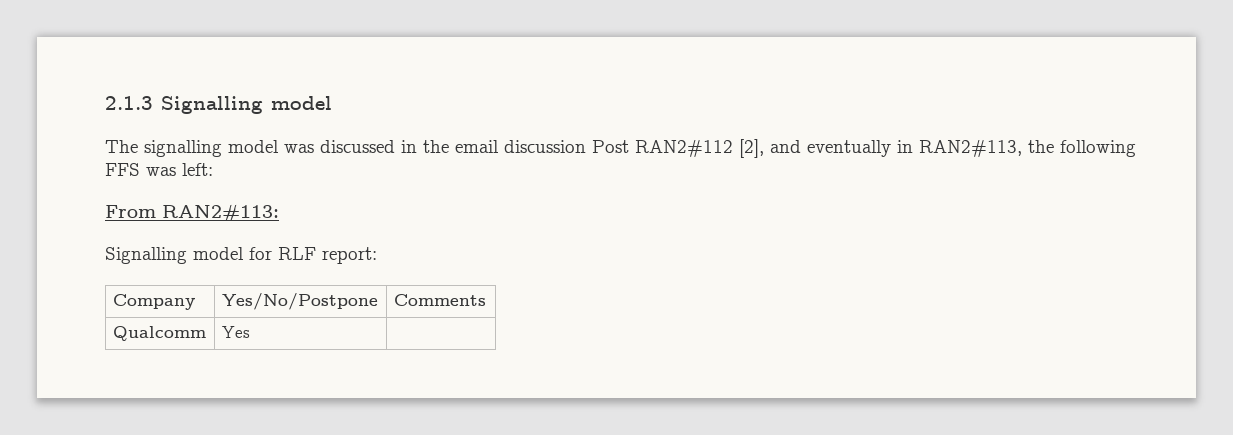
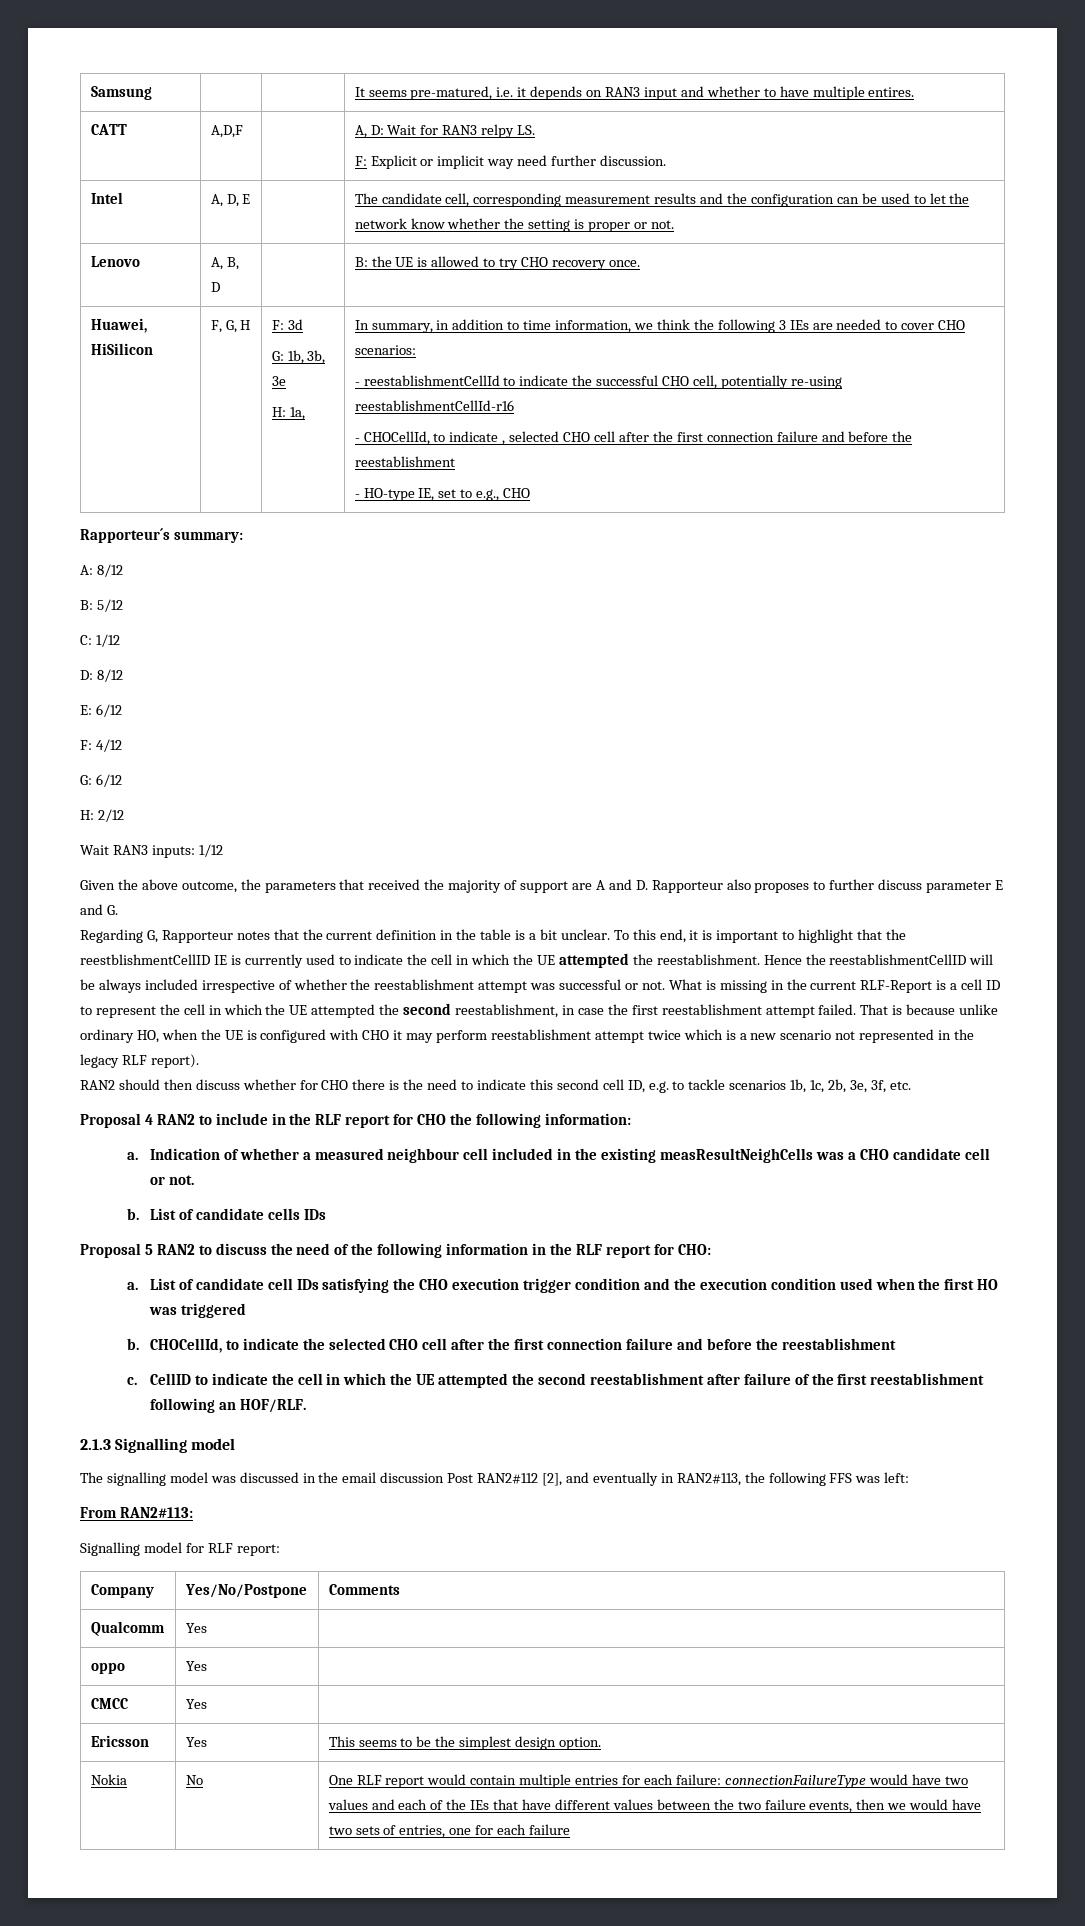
(105, 103) none -> [90,86,152,100] [354,86,915,100] [90,124,127,135] [210,125,243,138] [354,124,536,138] [354,155,667,169] [90,192,123,204] [210,194,251,207] [354,193,970,207] [354,218,674,232] [90,256,140,267] [210,257,239,270] [210,282,220,292] [354,256,640,270] [90,318,147,333] [90,343,153,355] [210,320,251,333] [271,319,303,330] [271,350,326,364] [271,376,286,386] [271,407,305,420] [354,319,966,333] [354,345,416,355] [354,375,842,389] [354,400,514,411] [354,431,913,445] [354,456,455,467] [354,488,531,501] [80,528,243,543] [80,564,123,577] [80,599,123,612] [80,634,120,647] [80,669,123,682] [80,704,122,717] [80,739,122,752] [80,774,122,787] [80,809,124,822] [80,844,223,858] [80,879,1004,893] [80,904,118,915] [80,929,906,943] [80,953,994,968] [80,979,1001,993] [80,1003,999,1018] [80,1029,975,1043] [80,1054,199,1068] [80,1079,911,1093] [80,1113,631,1128] [126,1148,990,1163] [149,1175,194,1185] [126,1208,326,1220] [80,1243,711,1258] [126,1278,999,1293] [148,1303,246,1318] [126,1338,896,1353] [126,1373,985,1388] [149,1398,306,1413] Samsung | | | It seems pre-matured, i.e. it depends on RAN3 input and whether to have multiple entires. // CATT | A,D,F | | A, D: Wait for RAN3 relpy LS. // F: Explicit or implicit way need further discussion. // Intel | A, D, E | | The candidate cell, corresponding measurement results and the configuration can be used to let the network know whether the setting is proper or not. // Lenovo | A, B, D | | B: the UE is allowed to try CHO recovery once. // Huawei, HiSilicon | F, G, H | F: 3d // G: 1b, 3b, 3e // H: 1a, | In summary, in addition to time information, we think the following 3 IEs are needed to cover CHO scenarios: // - reestablishmentCellId to indicate the successful CHO cell, potentially re-using reestablishmentCellId-r16 // - CHOCellId, to indicate , selected CHO cell after the first connection failure and before the reestablishment // - HO-type IE, set to e.g., CHO // Rapporteur´s summary: // A: 8/12 // B: 5/12 // C: 1/12 // D: 8/12 // E: 6/12 // F: 4/12 // G: 6/12 // H: 2/12 // Wait RAN3 inputs: 1/12 // Given the above outcome, the parameters that received the majority of support are A and D. Rapporteur also proposes to further discuss parameter E and G. // Regarding G, Rapporteur notes that the current definition in the table is a bit unclear. To this end, it is important to highlight that the reestblishmentCellID IE is currently used to indicate the cell in which the UE attempted the reestablishment. Hence the reestablishmentCellID will be always included irrespective of whether the reestablishment attempt was successful or not. What is missing in the current RLF-Report is a cell ID to represent the cell in which the UE attempted the second reestablishment, in case the first reestablishment attempt failed. That is because unlike ordinary HO, when the UE is configured with CHO it may perform reestablishment attempt twice which is a new scenario not represented in the legacy RLF report). // RAN2 should then discuss whether for CHO there is the need to indicate this second cell ID, e.g. to tackle scenarios 1b, 1c, 2b, 3e, 3f, etc. // Proposal 4 RAN2 to include in the RLF report for CHO the following information: // a. Indication of whether a measured neighbour cell included in the existing measResultNeighCells was a CHO candidate cell or not. // b. List of candidate cells IDs // Proposal 5 RAN2 to discuss the need of the following information in the RLF report for CHO: // a. List of candidate cell IDs satisfying the CHO execution trigger condition and the execution condition used when the first HO was triggered // b. CHOCellId, to indicate the selected CHO cell after the first connection failure and before the reestablishment // c. CellID to indicate the cell in which the UE attempted the second reestablishment after failure of the first reestablishment following an HOF/RLF. //
(250, 332) none -> [90,1663,125,1674] [185,1661,207,1671] [90,1698,128,1709] [185,1699,207,1709] [90,1735,149,1747] [185,1737,207,1747] [328,1736,602,1750] [90,1774,127,1785] [185,1775,203,1785] [328,1774,968,1788] [327,1799,982,1813] [328,1824,571,1838] // oppo | Yes | // CMCC | Yes | // Ericsson | Yes | This seems to be the simplest design option. // Nokia | No | One RLF report would contain multiple entries for each failure: connectionFailureType would have two values and each of the IEs that have different values between the two failure events, then we would have two sets of entries, one for each failure

